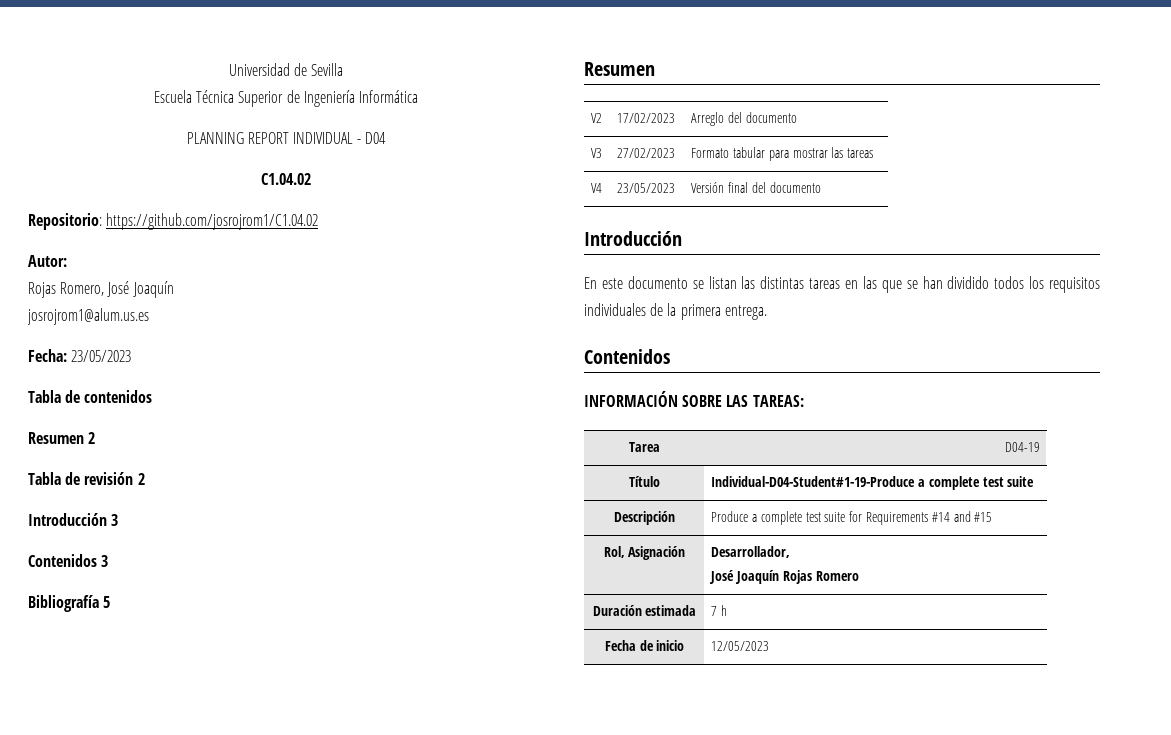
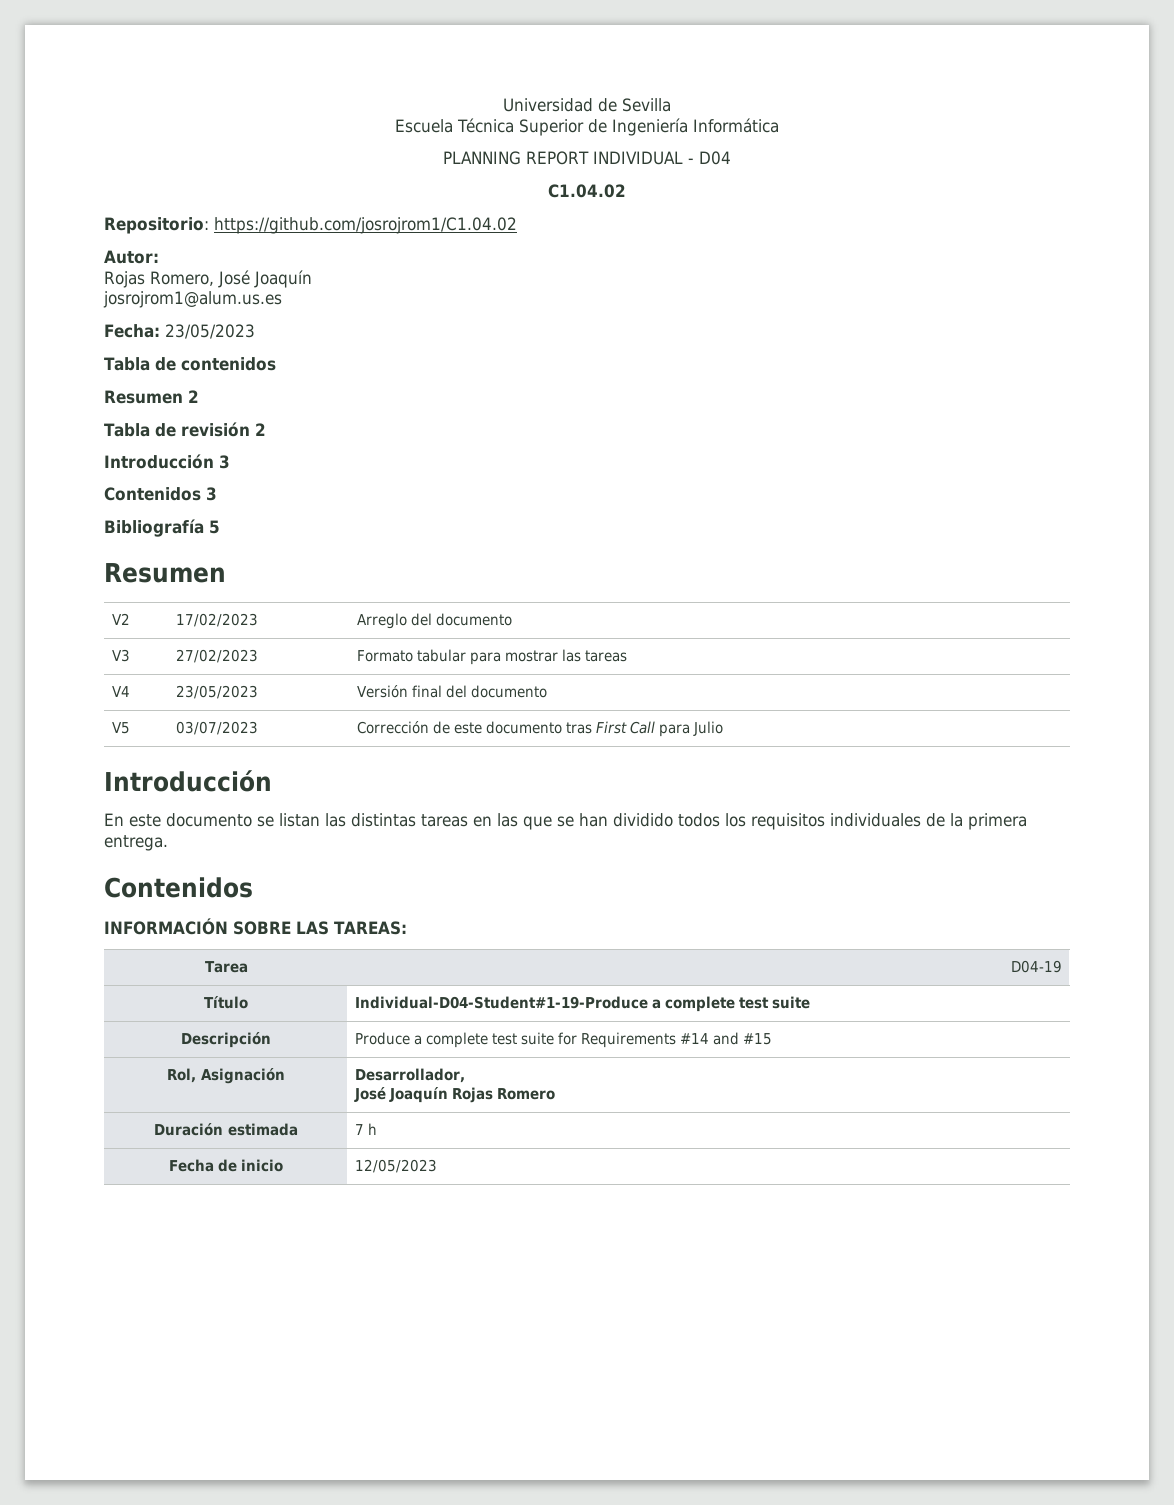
(821, 187) none -> [111,722,130,734] [175,721,258,735] [356,721,724,737] // V5 | 03/07/2023 | Corrección de este documento tras First Call para Julio

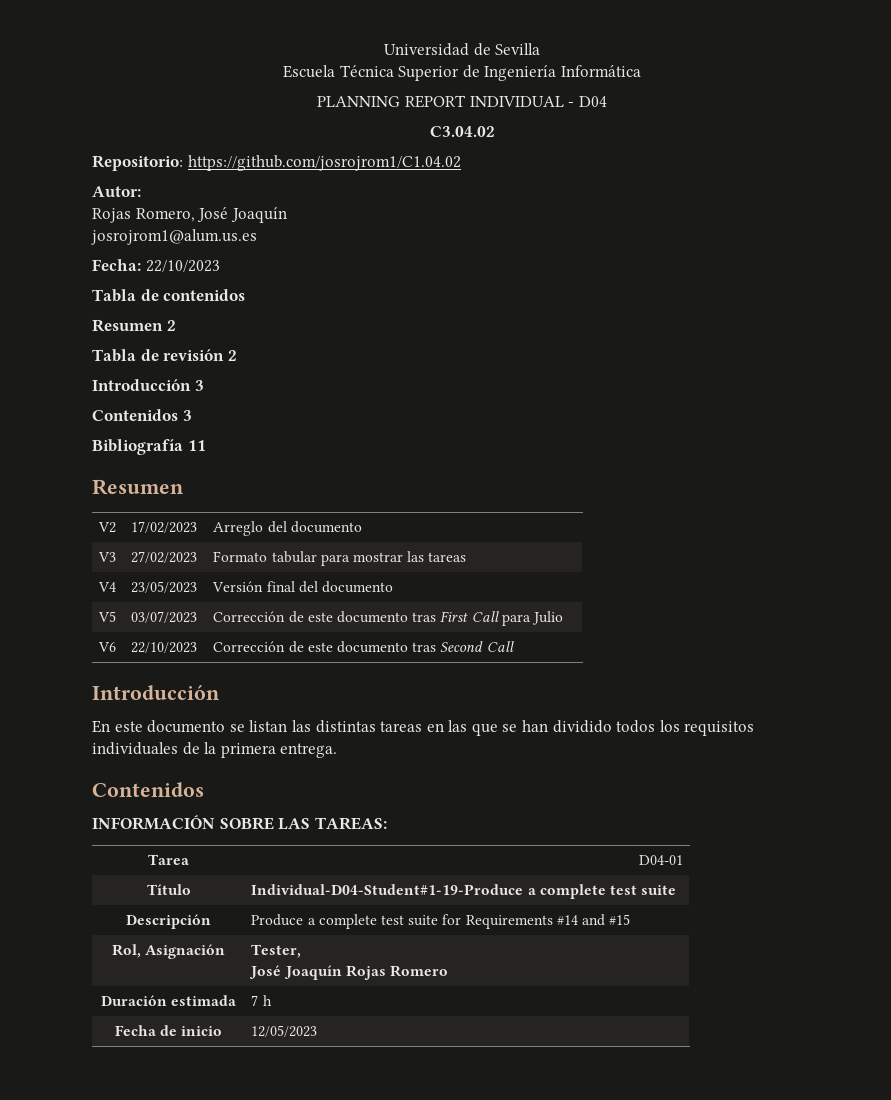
[548,184,626,198] C1.04.02 -> [429,126,495,137] C3.04.02
[165,324,255,339] 23/05/2023 -> [145,260,220,272] 22/10/2023
[209,520,220,534] 5 -> [187,440,206,451] 11
(724, 728) none -> [98,642,117,652] [131,642,198,653] [213,641,514,653] // V6 | 22/10/2023 | Corrección de este documento tras Second Call
[1011,960,1063,973] D04-19 -> [638,855,683,865] D04-01
[354,1068,465,1083] Desarrollador, -> [251,944,302,958] Tester,

